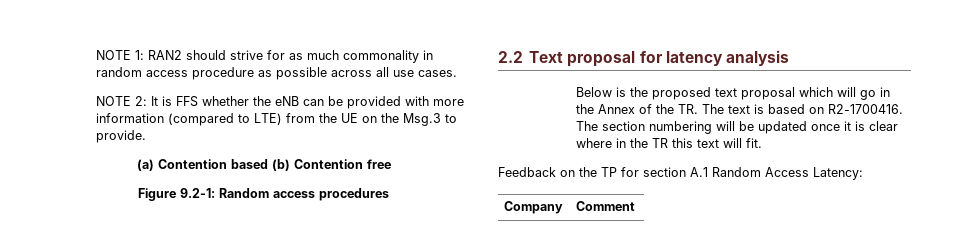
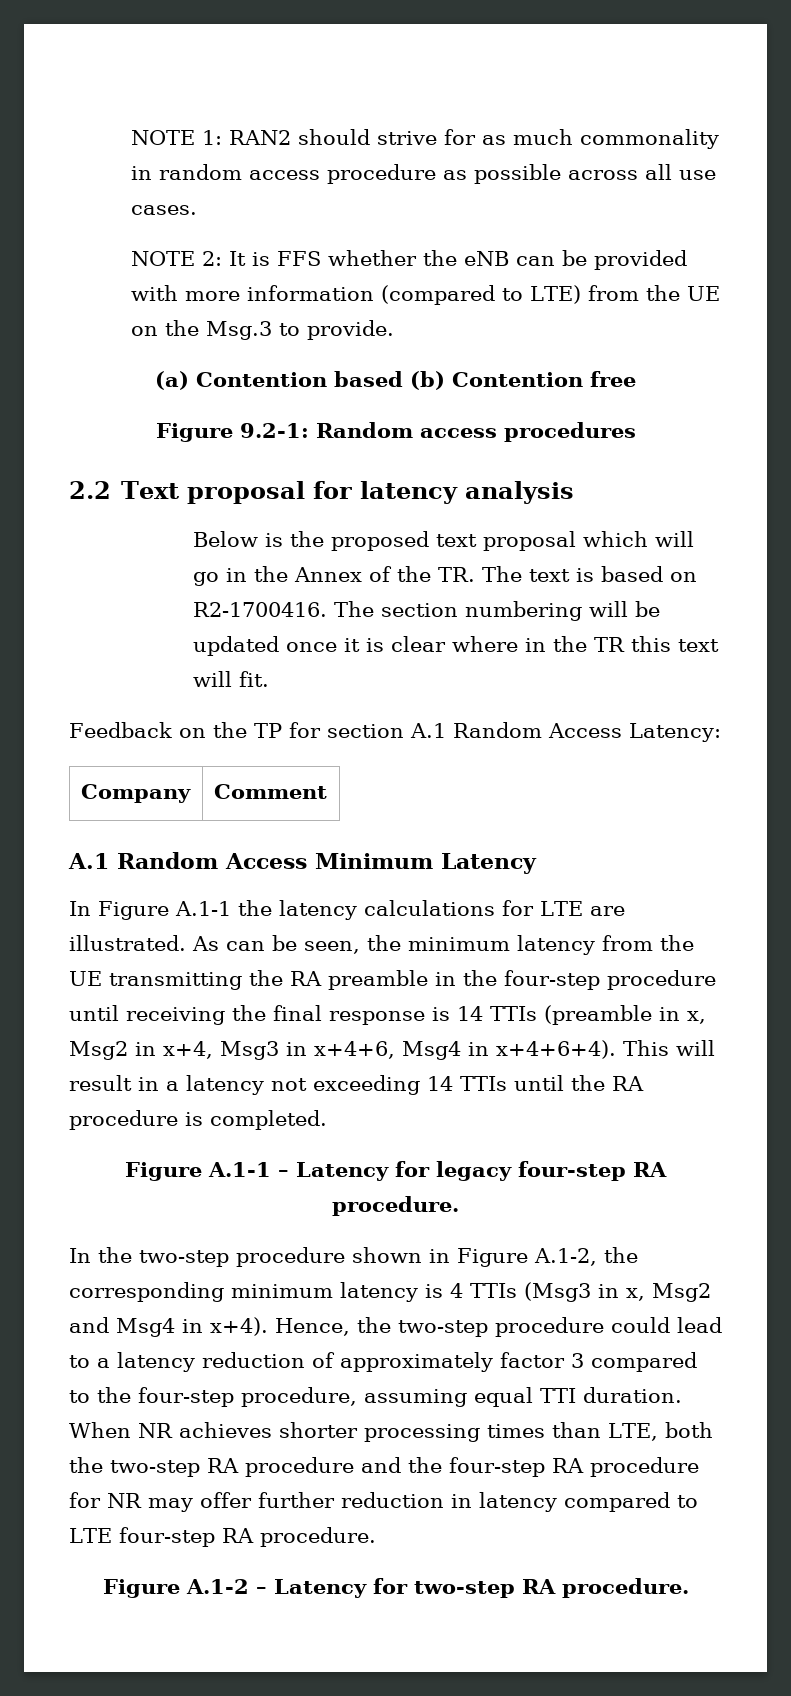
(636, 206) none -> [68,852,537,874] [69,900,625,920] [69,935,694,955] [69,970,716,990] [69,1005,706,1025] [69,1040,715,1060] [69,1075,644,1095] [69,1110,327,1130] [125,1161,667,1181] [332,1196,459,1216] [69,1247,638,1267] [69,1282,711,1302] [69,1317,722,1337] [69,1352,697,1372] [69,1387,682,1407] [69,1422,713,1442] [69,1457,699,1477] [69,1492,698,1512] [69,1527,376,1547] [102,1578,689,1598] // A.1 Random Access Minimum Latency // In Figure A.1-1 the latency calculations for LTE are illustrated. As can be seen, the minimum latency from the UE transmitting the RA preamble in the four-step procedure until receiving the final response is 14 TTIs (preamble in x, Msg2 in x+4, Msg3 in x+4+6, Msg4 in x+4+6+4). This will result in a latency not exceeding 14 TTIs until the RA procedure is completed. // Figure A.1-1 – Latency for legacy four-step RA procedure. // In the two-step procedure shown in Figure A.1-2, the corresponding minimum latency is 4 TTIs (Msg3 in x, Msg2 and Msg4 in x+4). Hence, the two-step procedure could lead to a latency reduction of approximately factor 3 compared to the four-step procedure, assuming equal TTI duration. When NR achieves shorter processing times than LTE, both the two-step RA procedure and the four-step RA procedure for NR may offer further reduction in latency compared to LTE four-step RA procedure. // Figure A.1-2 – Latency for two-step RA procedure.

